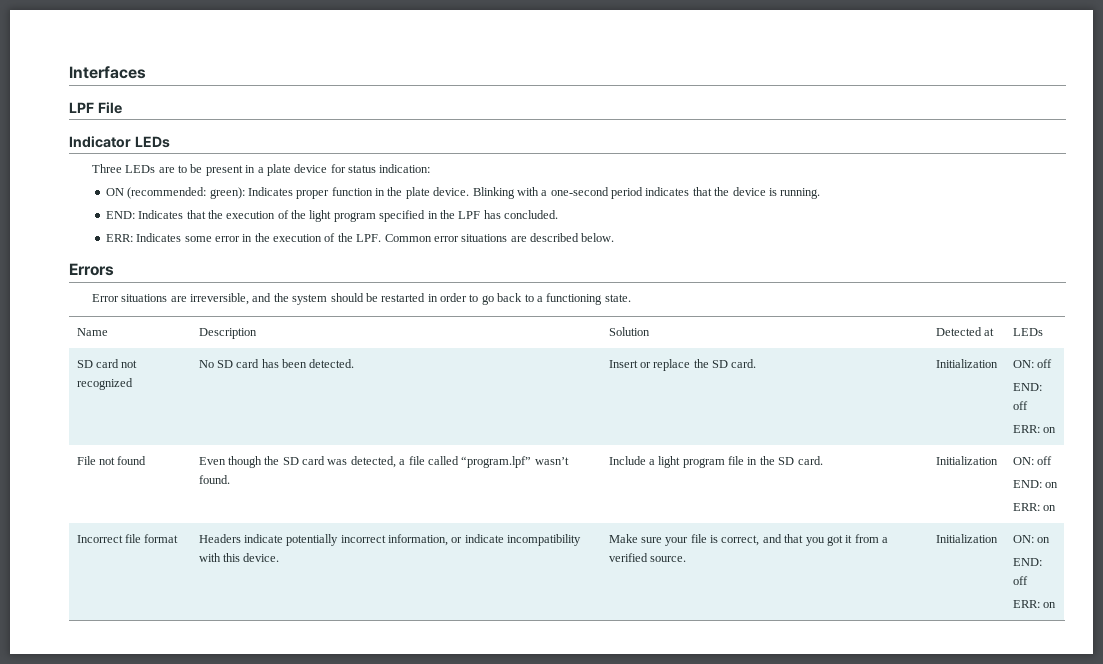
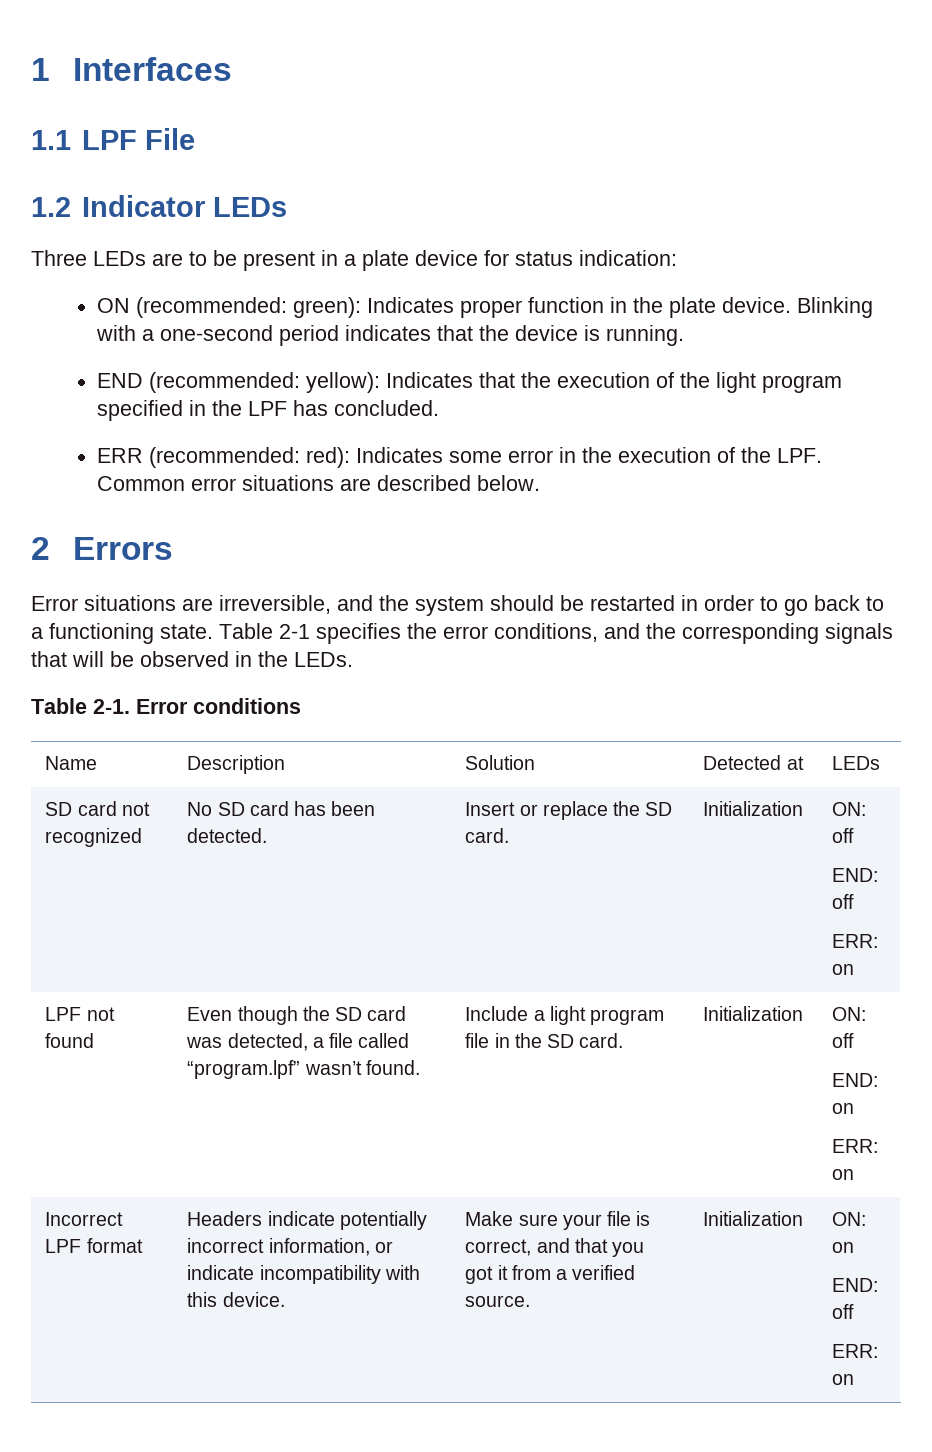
(69, 72) none -> [31,58,50,81] 1
(146, 72) none -> [31,130,71,150] 1.1
(122, 108) none -> [31,197,71,217] 1.2
[105,211,135,219] END: -> [97,372,381,393] END (recommended: yellow):
[105,234,133,242] ERR: -> [97,447,351,468] ERR (recommended: red):
(615, 237) none -> [31,537,50,560] 2
(631, 298) none -> [219,623,893,644] [31,651,353,667] [31,698,301,714] Table 2-1 specifies the error conditions, and the corresponding signals that will be observed in the LEDs. // Table 2-1. Error conditions
[76,456,96,465] File -> [45,1007,82,1021] LPF
[124,534,141,543] file -> [45,1239,82,1253] LPF

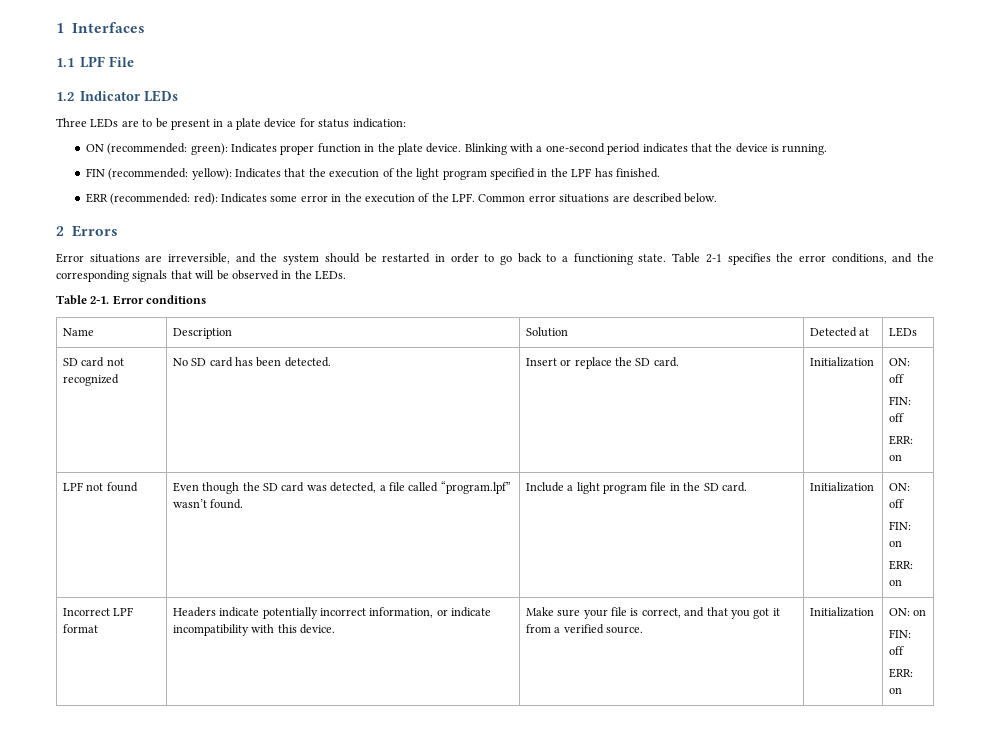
[97,373,144,388] END -> [85,168,105,177] FIN
[334,400,440,416] concluded. -> [615,168,660,178] finished.
[832,868,879,882] END: -> [888,396,911,405] FIN:
[832,1073,879,1087] END: -> [888,521,911,530] FIN:
[832,1278,879,1292] END: -> [888,629,911,638] FIN:

